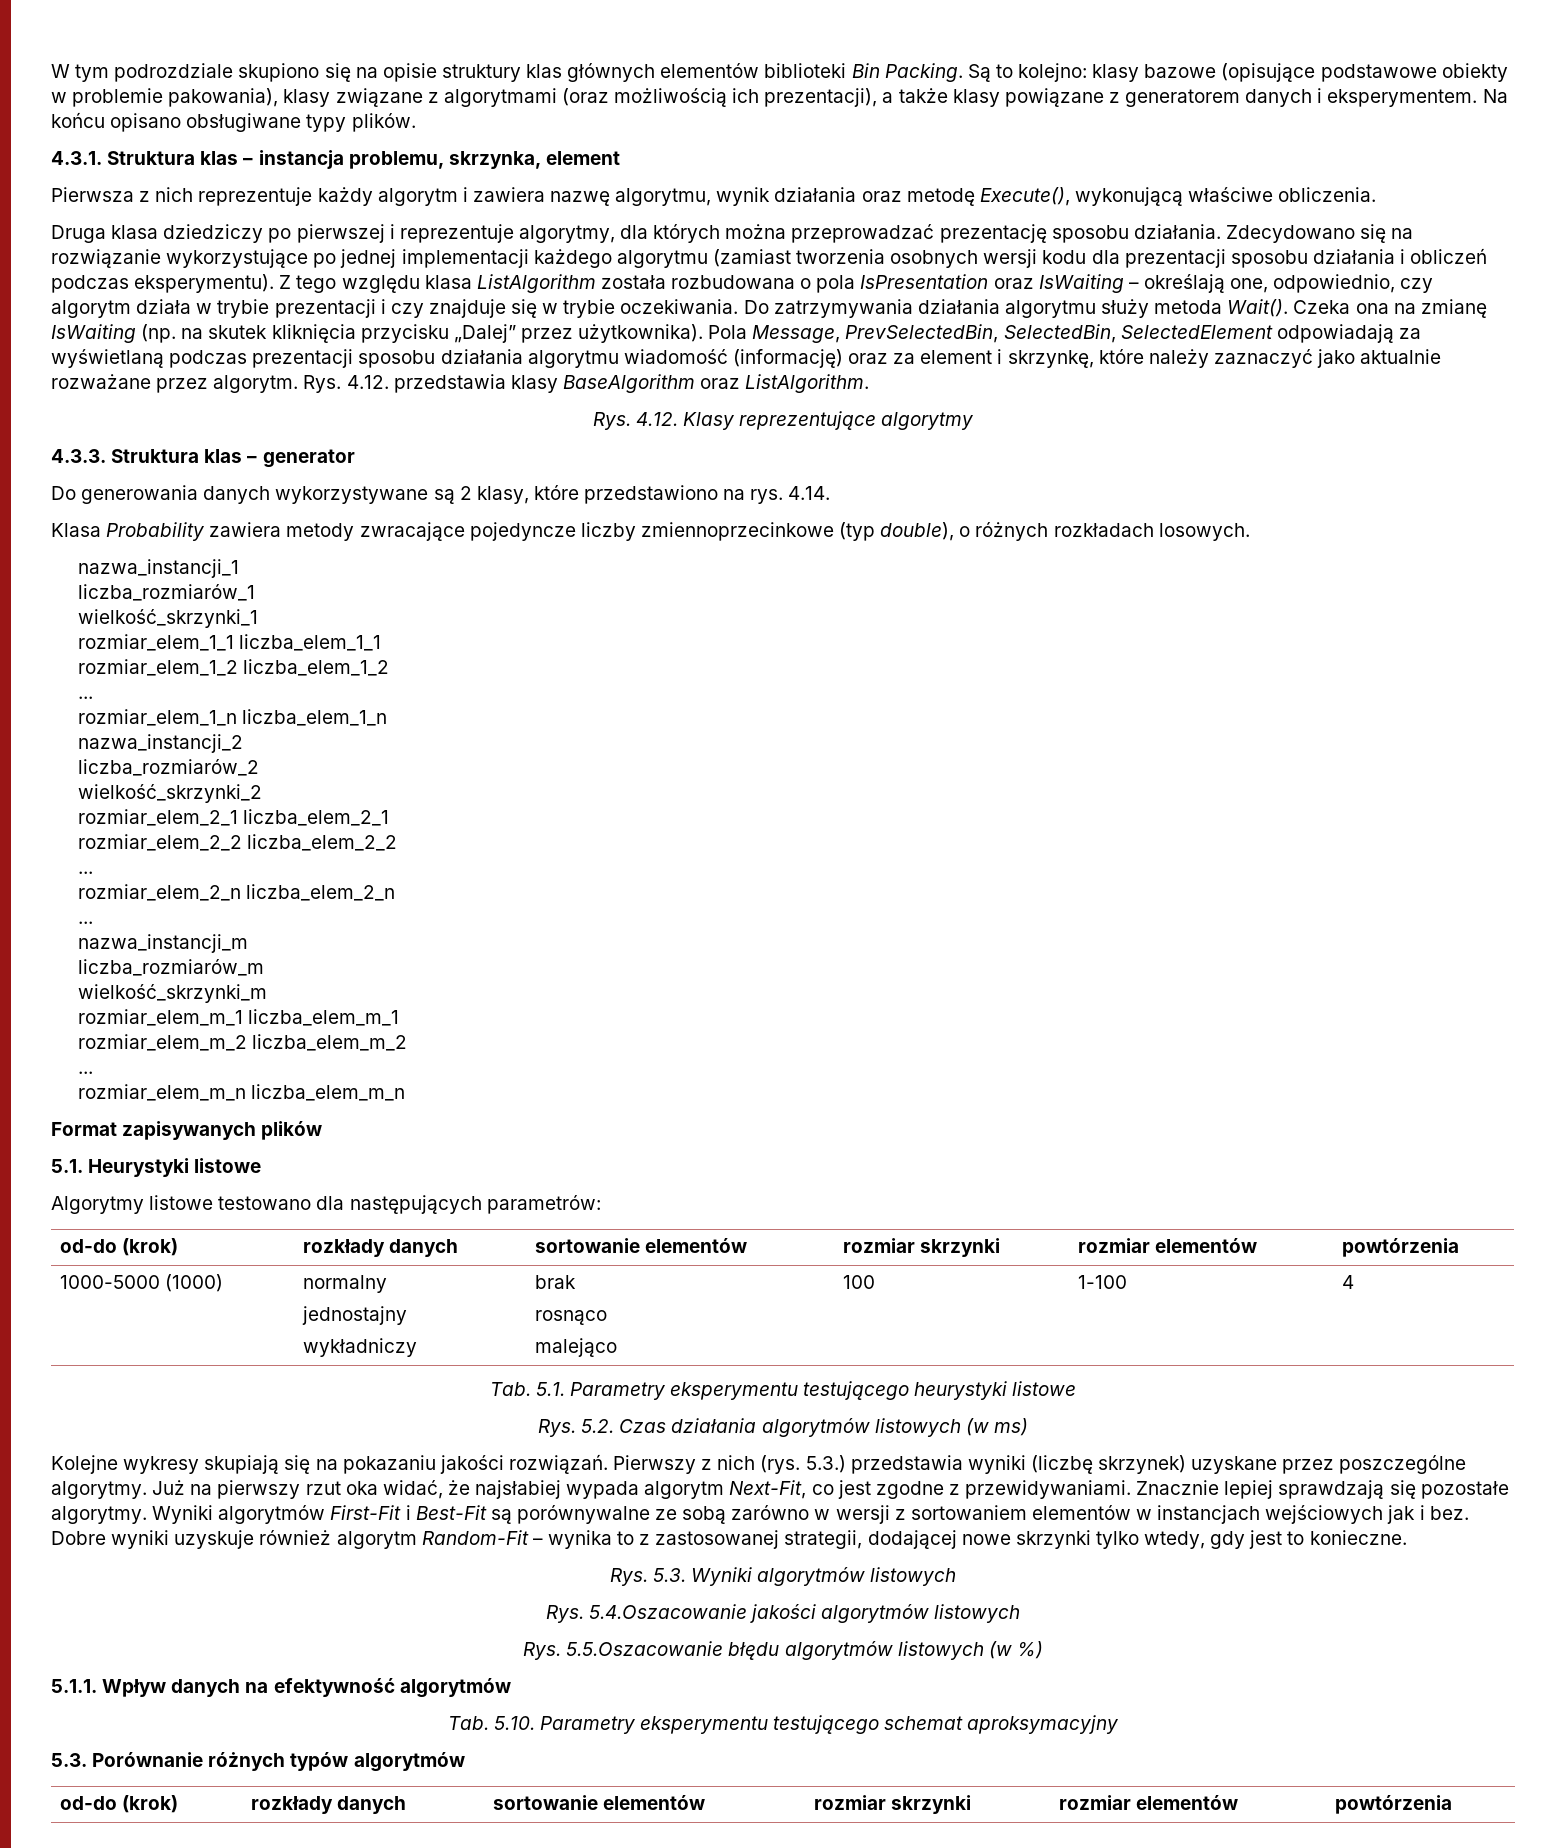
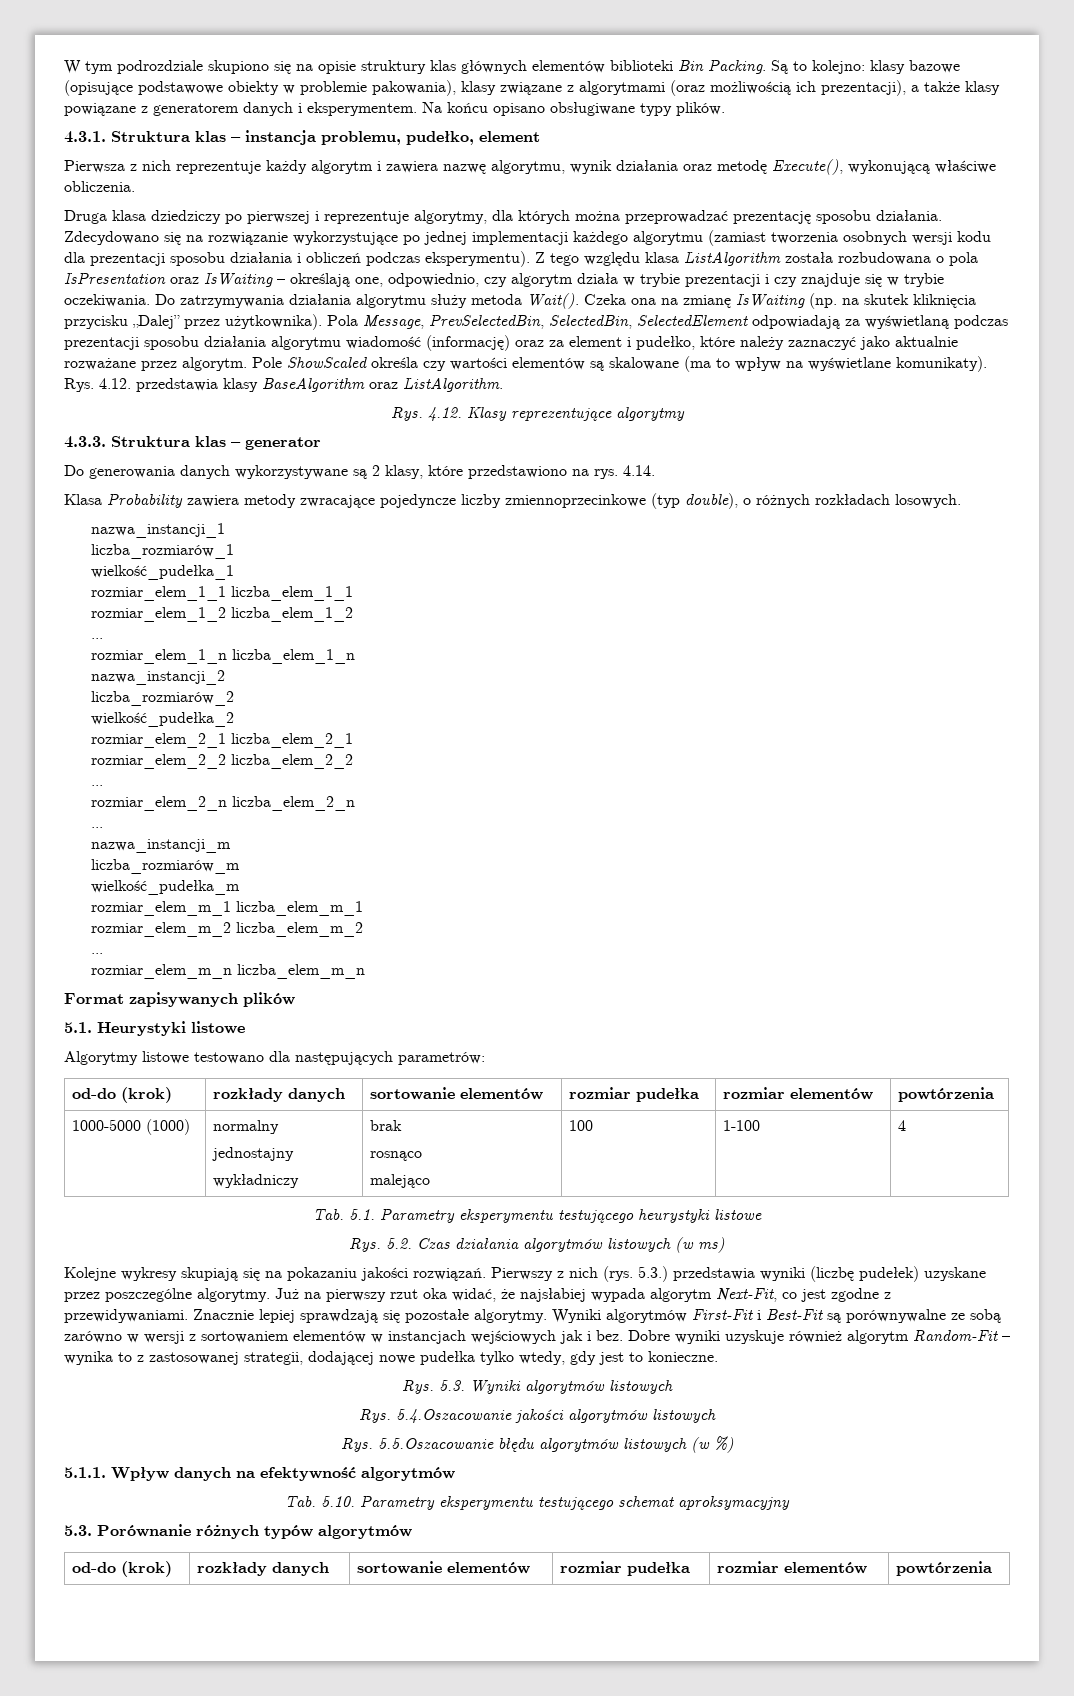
[448,151,541,169] skrzynka, -> [406,131,474,145] pudełko,
[1007,350,1094,368] skrzynkę, -> [636,336,695,350] pudełko,
(299, 384) none -> [252,356,987,372] Pole ShowScaled określa czy wartości elementów są skalowane (ma to wpływ na wyświetlane komunikaty).
[78,609,259,628] wielkość_skrzynki_1 -> [90,565,234,580] wielkość_pudełka_1
[78,784,263,803] wielkość_skrzynki_2 -> [90,712,234,727] wielkość_pudełka_2
[78,984,268,1003] wielkość_skrzynki_m -> [90,880,240,895] wielkość_pudełka_m
[920,1238,1001,1257] skrzynki -> [636,1088,700,1102] pudełka
[1098,1455,1187,1474] skrzynek) -> [859,1266,919,1282] pudełek)
[1015,1530,1091,1549] skrzynki -> [420,1351,475,1365] pudełka
[891,1795,972,1814] skrzynki -> [627,1562,691,1576] pudełka

